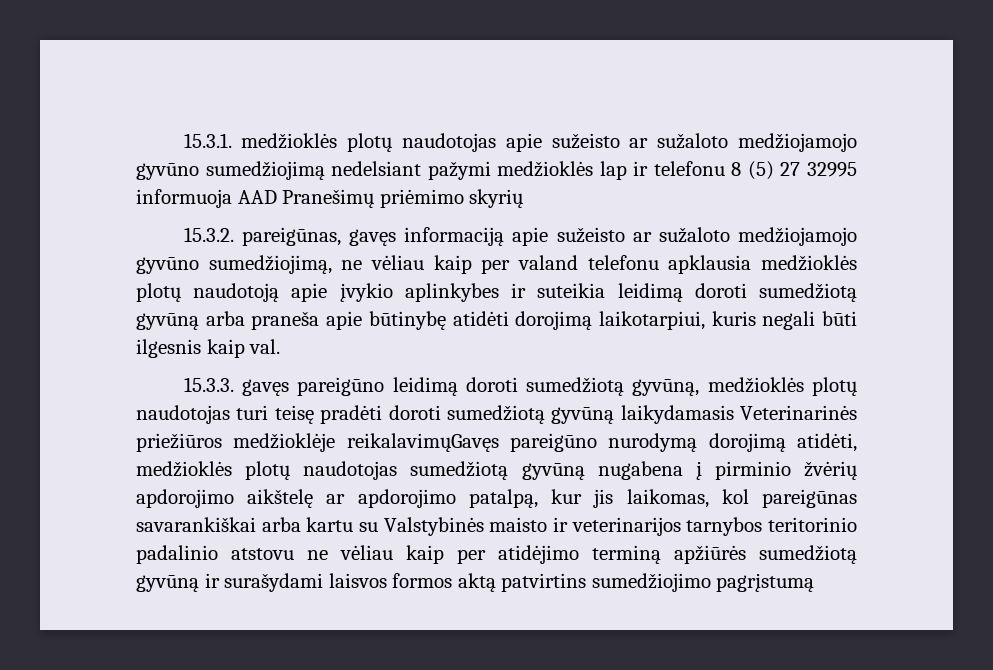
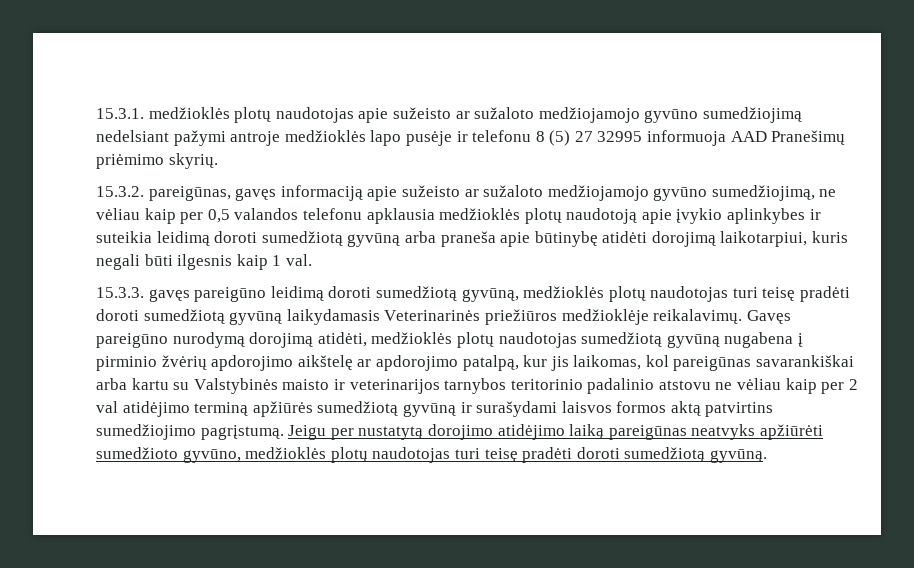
[497,161,627,180] medžioklės lap -> [230,130,452,146] antroje medžioklės lapo pusėje
[469,189,524,208] skyrių -> [168,153,218,169] skyrių.
[518,255,579,270] valand -> [207,208,299,223] 0,5 valandos
(245, 348) none -> [272,255,282,266] 1
[346,433,499,452] reikalavimųGavęs -> [653,309,791,324] reikalavimų. Gavęs
(486, 556) none -> [848,379,858,390] [96,401,118,413] 2 val
[716,574,815,592] pagrįstumą -> [200,424,823,440] [96,447,767,463] pagrįstumą. Jeigu per nustatytą dorojimo atidėjimo laiką pareigūnas neatvyks apžiūrėti sumedžioto gyvūno, medžioklės plotų naudotojas turi teisę pradėti doroti sumedžiotą gyvūną.

